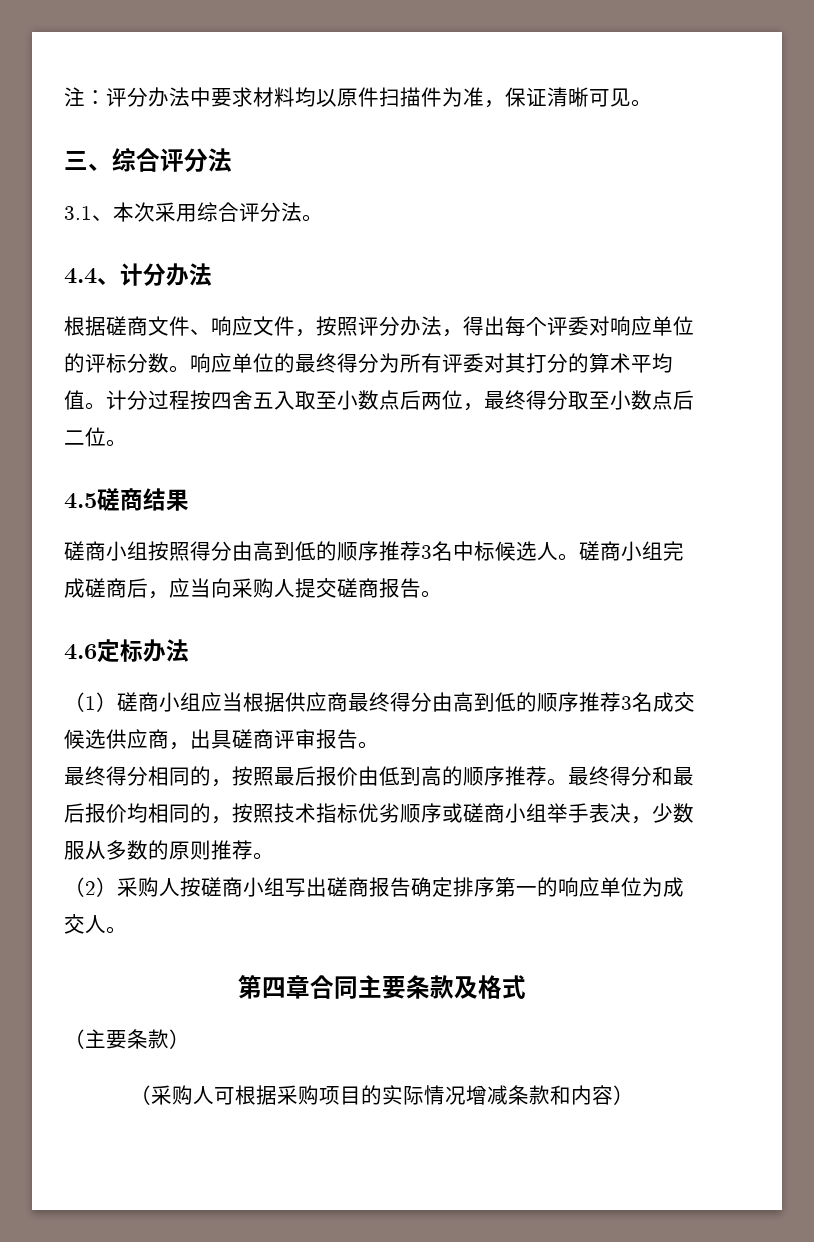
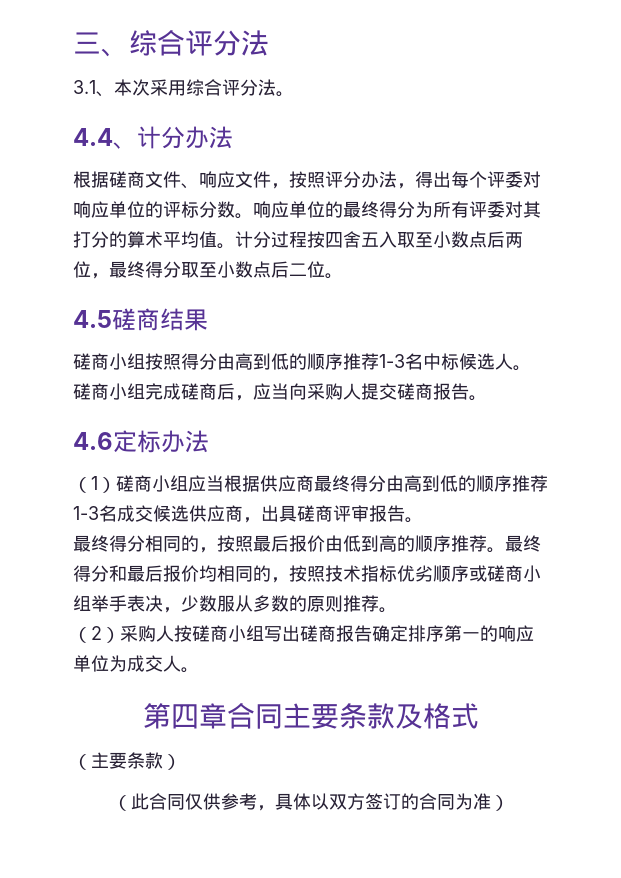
[64,87,652,108] 注：评分办法中要求材料均以原件扫描件为准，保证清晰可见。 // -> (73, 43) none
[421,545,432,559] 3 -> [379,354,405,368] 1-3
[621,696,632,710] 3 -> [73,506,99,520] 1-3
[150,1085,613,1105] 采购人可根据采购项目的实际情况增减条款和内容 -> [130,793,491,811] 此合同仅供参考，具体以双方签订的合同为准

